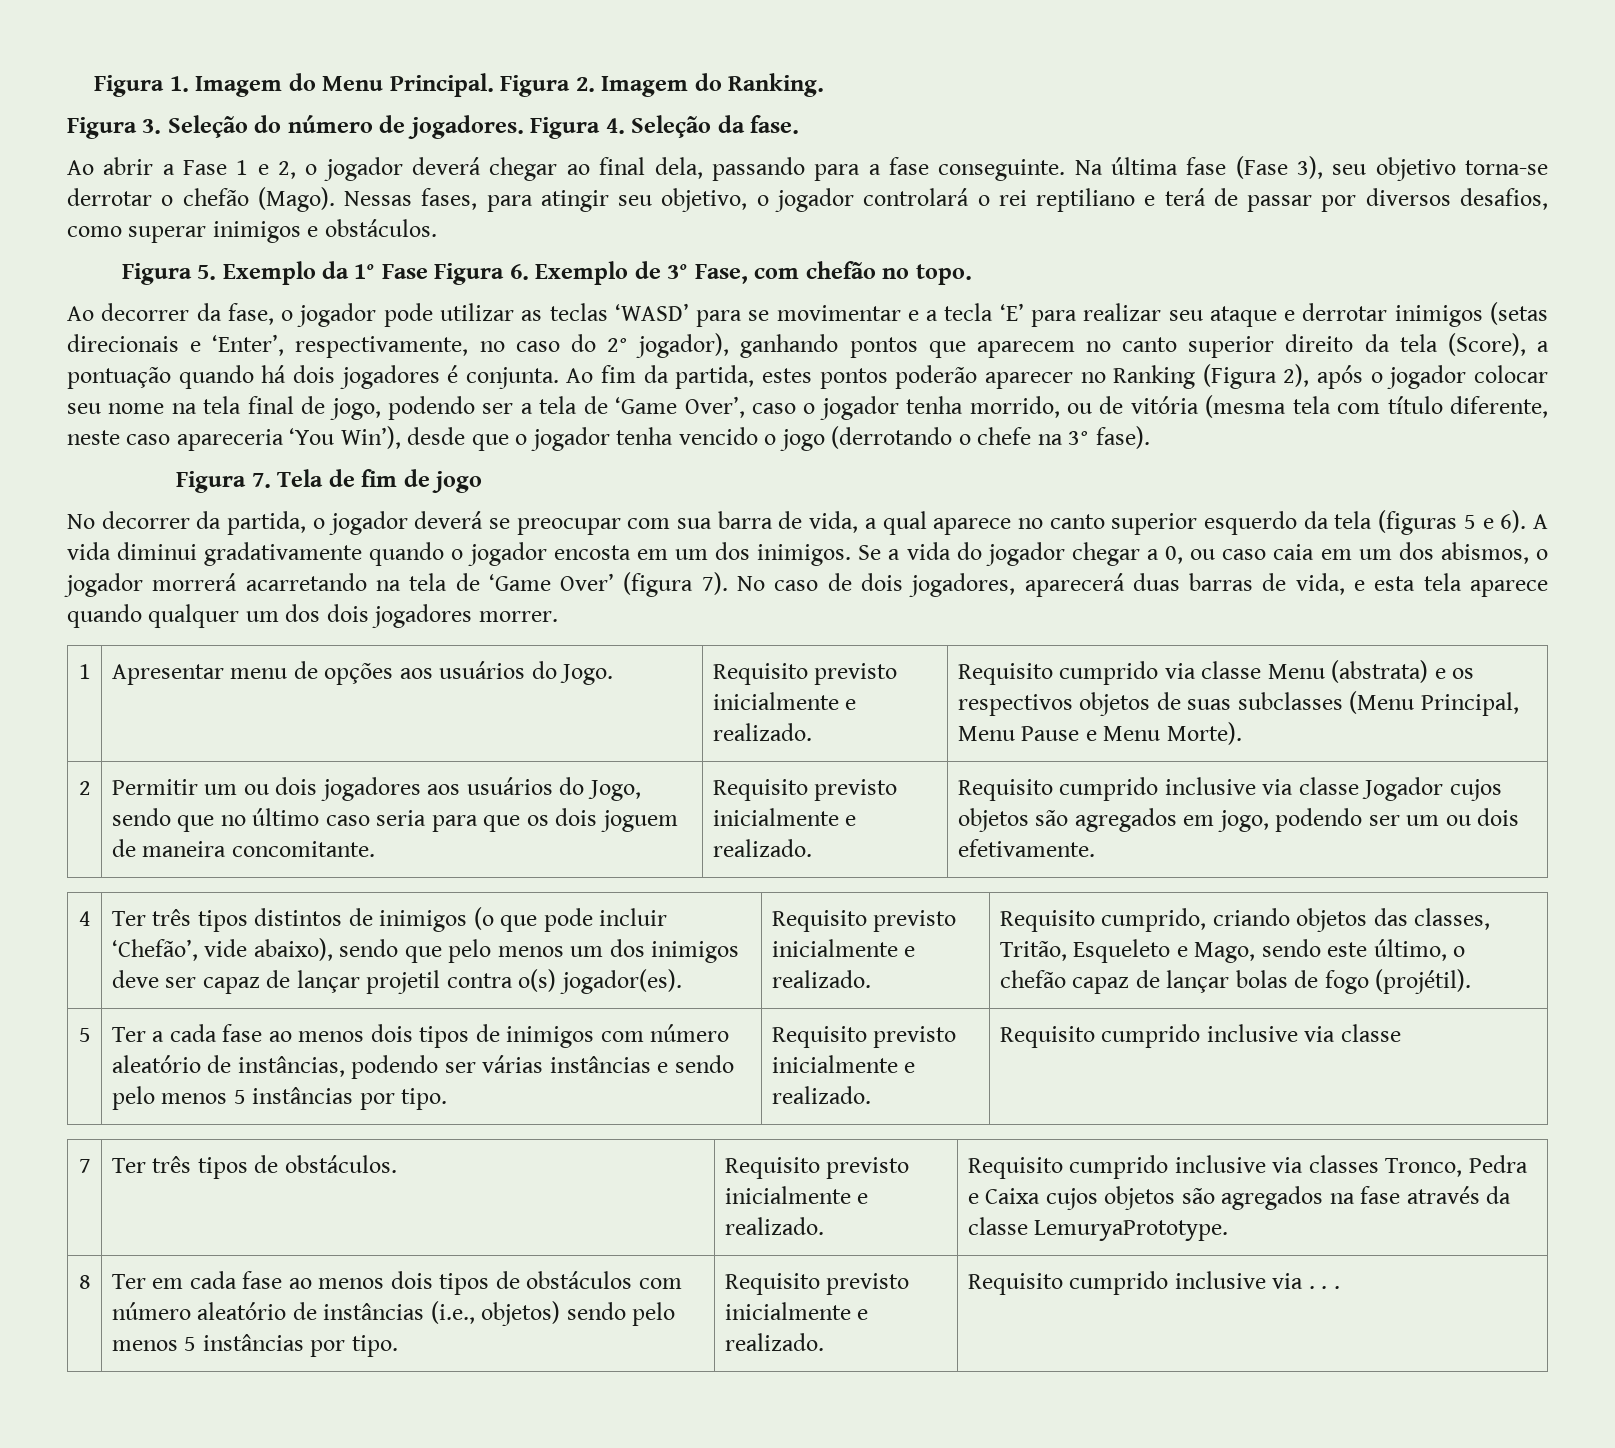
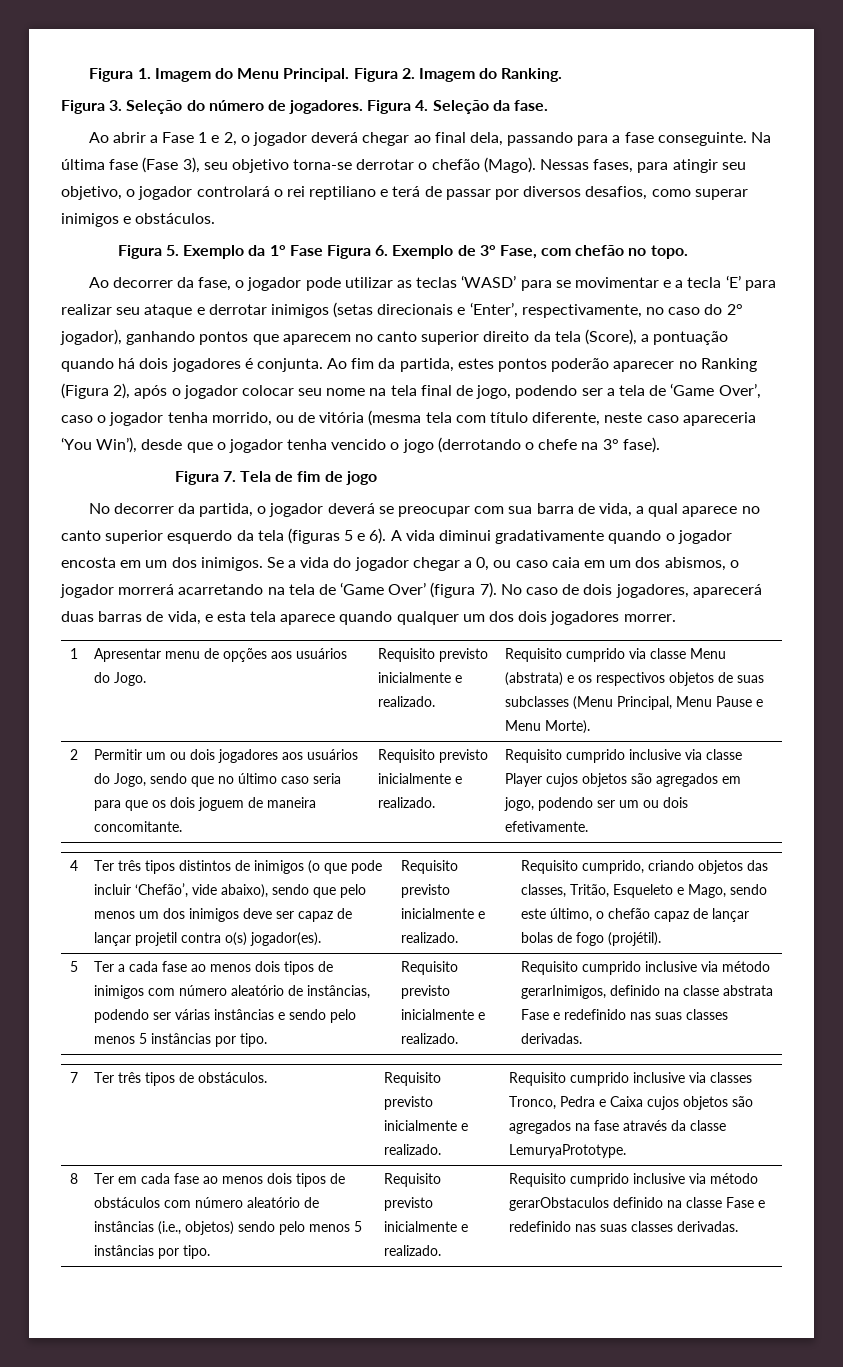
[1362,777,1444,801] Jogador -> [505,773,543,787] Player
[1340,1024,1401,1042] classe -> [722,961,771,972] [521,985,774,999] [521,1009,729,1020] [521,1033,583,1044] método gerarInimigos, definido na classe abstrata Fase e redefinido nas suas classes derivadas.
[1308,1286,1340,1289] . . . -> [710,1173,759,1184] [509,1197,766,1211] [509,1221,739,1232] método gerarObstaculos definido na classe Fase e redefinido nas suas classes derivadas.

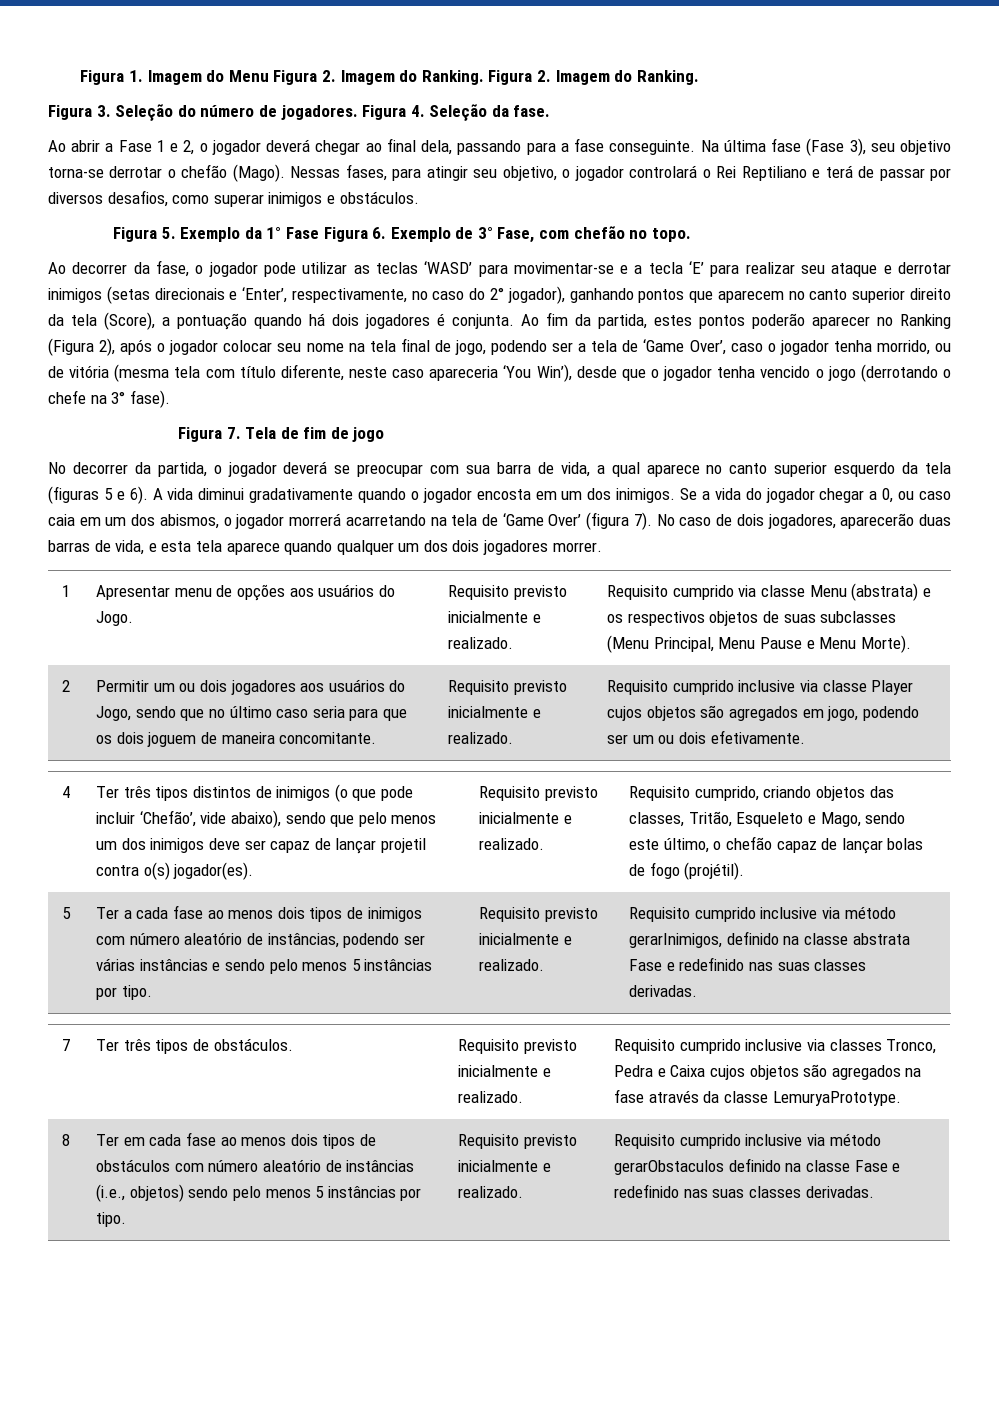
[283,68,350,82] Principal. -> [273,70,484,85] Figura 2. Imagem do Ranking.
[286,186,377,200] rei reptiliano -> [716,166,807,181] Rei Reptiliano
[555,277,659,288] se movimentar -> [513,262,614,274] movimentar-se
[692,584,762,598] aparecerá -> [840,513,915,529] aparecerão

